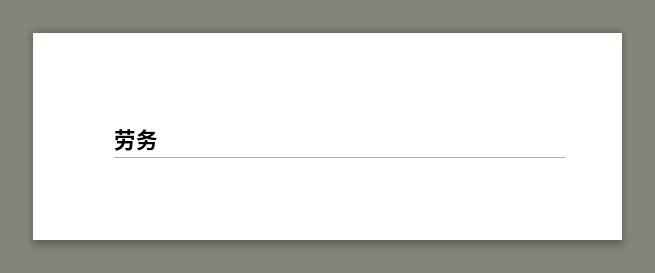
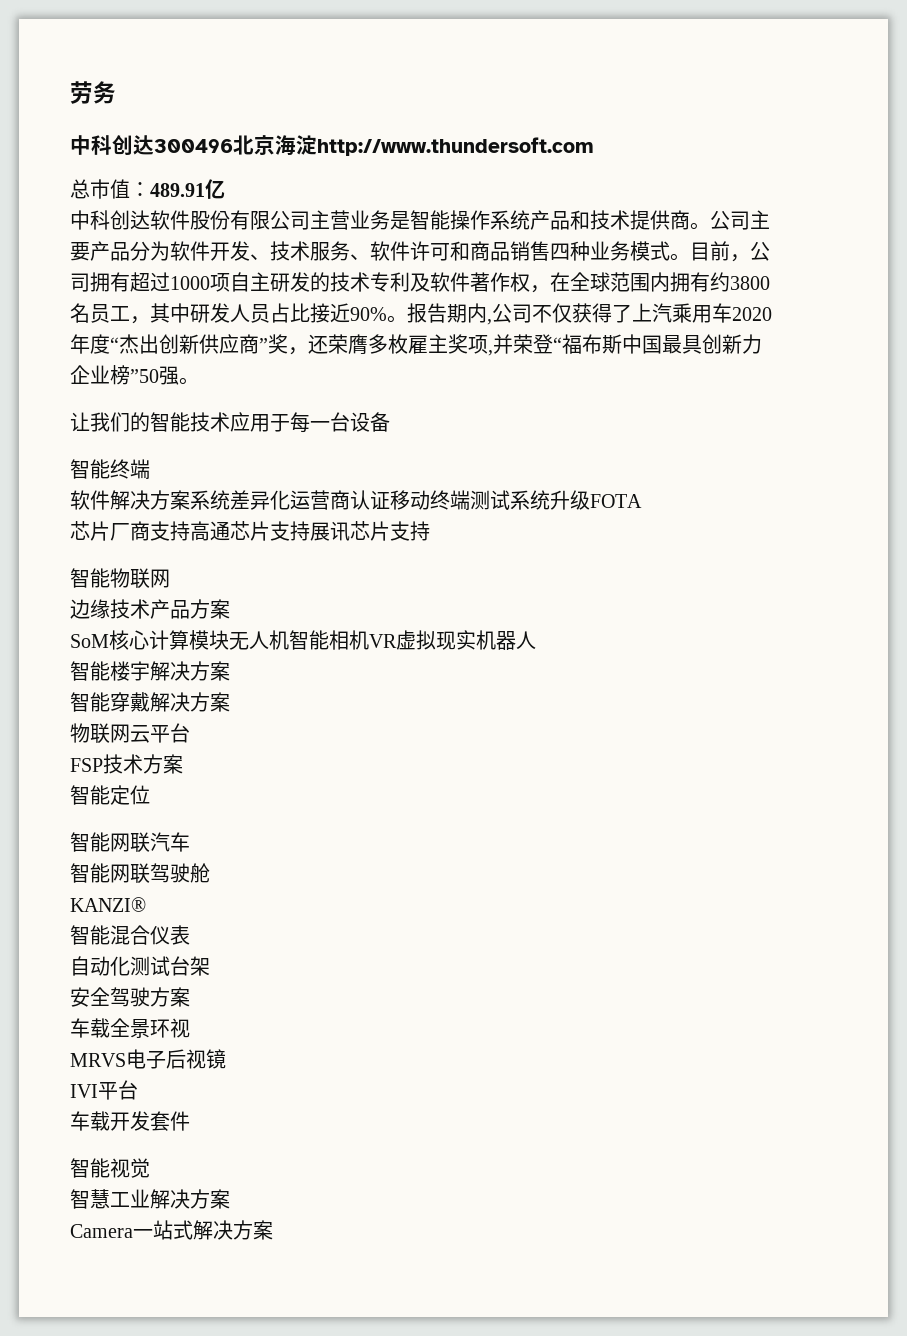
(158, 140) none -> [70,135,594,156] [70,179,225,199] [70,210,770,230] [70,241,770,262] [70,272,770,293] [70,303,772,325] [70,334,762,356] [70,365,199,385] [70,412,390,433] [70,459,150,479] [70,490,642,510] [70,521,430,541] [70,568,170,589] [70,599,230,619] [70,630,536,650] [70,661,230,681] [70,692,230,712] [70,723,190,744] [70,754,183,774] [70,785,150,805] [70,832,190,853] [70,863,210,884] [70,897,146,912] [70,925,190,945] [70,956,210,976] [70,987,190,1007] [70,1018,190,1038] [70,1049,226,1069] [70,1080,138,1100] [70,1111,190,1131] [70,1158,150,1178] [70,1189,230,1209] [70,1220,273,1240] // 中科创达300496北京海淀http://www.thundersoft.com // 总市值：489.91亿 // 中科创达软件股份有限公司主营业务是智能操作系统产品和技术提供商。公司主要产品分为软件开发、技术服务、软件许可和商品销售四种业务模式。目前，公司拥有超过1000项自主研发的技术专利及软件著作权，在全球范围内拥有约3800名员工，其中研发人员占比接近90%。报告期内,公司不仅获得了上汽乘用车2020年度“杰出创新供应商”奖，还荣膺多枚雇主奖项,并荣登“福布斯中国最具创新力企业榜”50强。 // 让我们的智能技术应用于每一台设备 // 智能终端 // 软件解决方案系统差异化运营商认证移动终端测试系统升级FOTA // 芯片厂商支持高通芯片支持展讯芯片支持 // 智能物联网 // 边缘技术产品方案 // SoM核心计算模块无人机智能相机VR虚拟现实机器人 // 智能楼宇解决方案 // 智能穿戴解决方案 // 物联网云平台 // FSP技术方案 // 智能定位 // 智能网联汽车 // 智能网联驾驶舱 // KANZI® // 智能混合仪表 // 自动化测试台架 // 安全驾驶方案 // 车载全景环视 // MRVS电子后视镜 // IVI平台 // 车载开发套件 // 智能视觉 // 智慧工业解决方案 // Camera一站式解决方案

